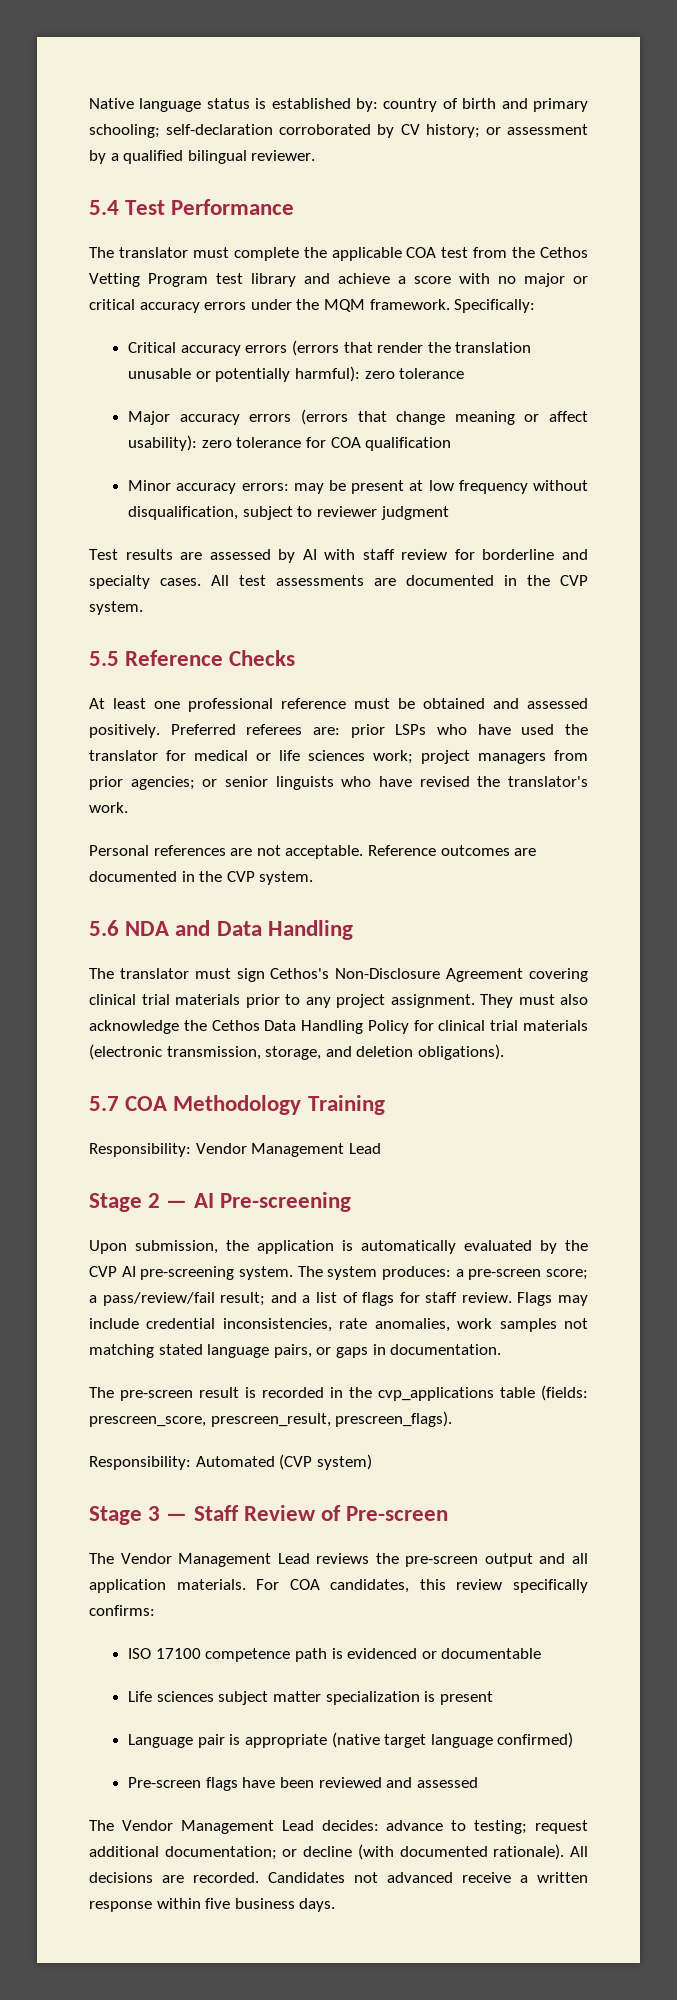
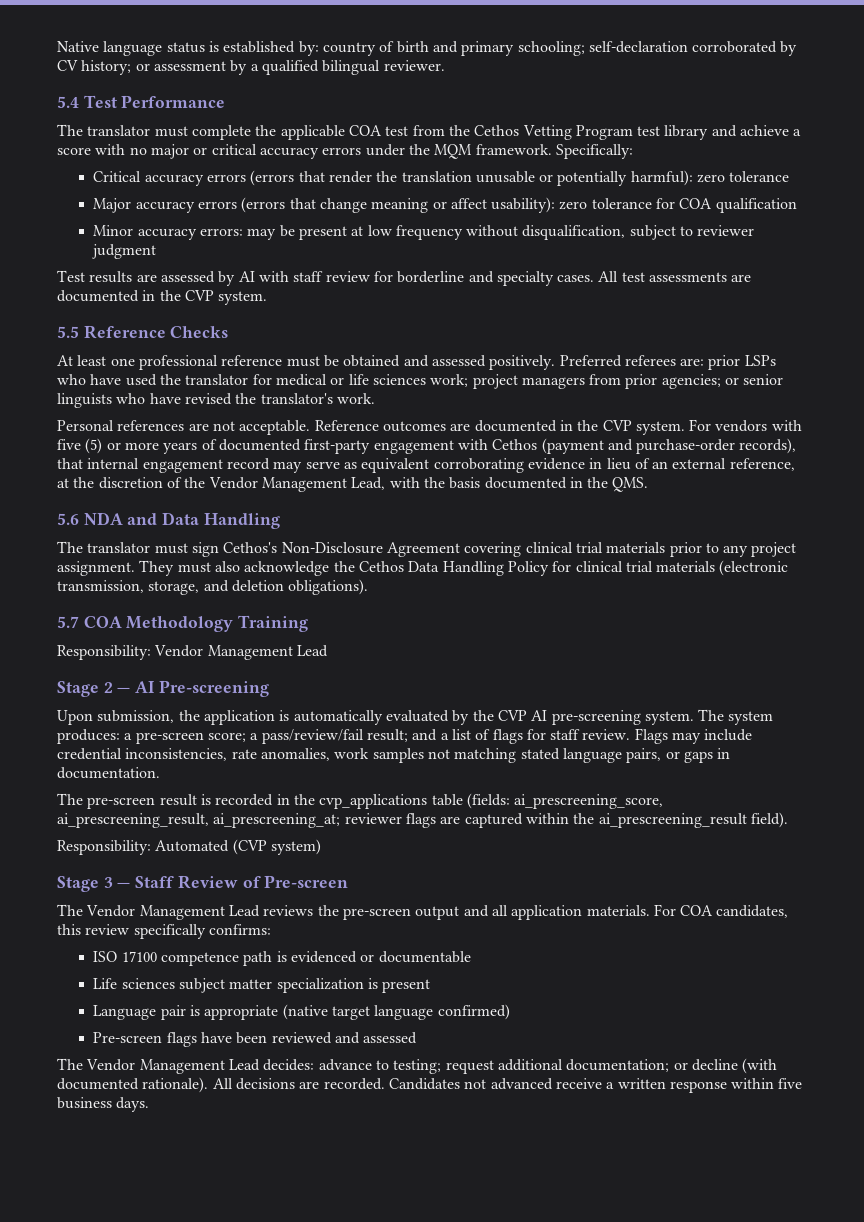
(314, 878) none -> [689,419,802,432] [57,438,797,454] [57,458,795,473] [57,477,649,492] For vendors with five (5) or more years of documented first-party engagement with Cethos (payment and purchase-order records), that internal engagement record may serve as equivalent corroborating evidence in lieu of an external reference, at the discretion of the Vendor Management Lead, with the basis documented in the QMS.
[89,1411,453,1427] prescreen_score, prescreen_result, prescreen_flags). -> [514,794,664,809] [57,812,788,828] ai_prescreening_score, ai_prescreening_result, ai_prescreening_at; reviewer flags are captured within the ai_prescreening_result field).

